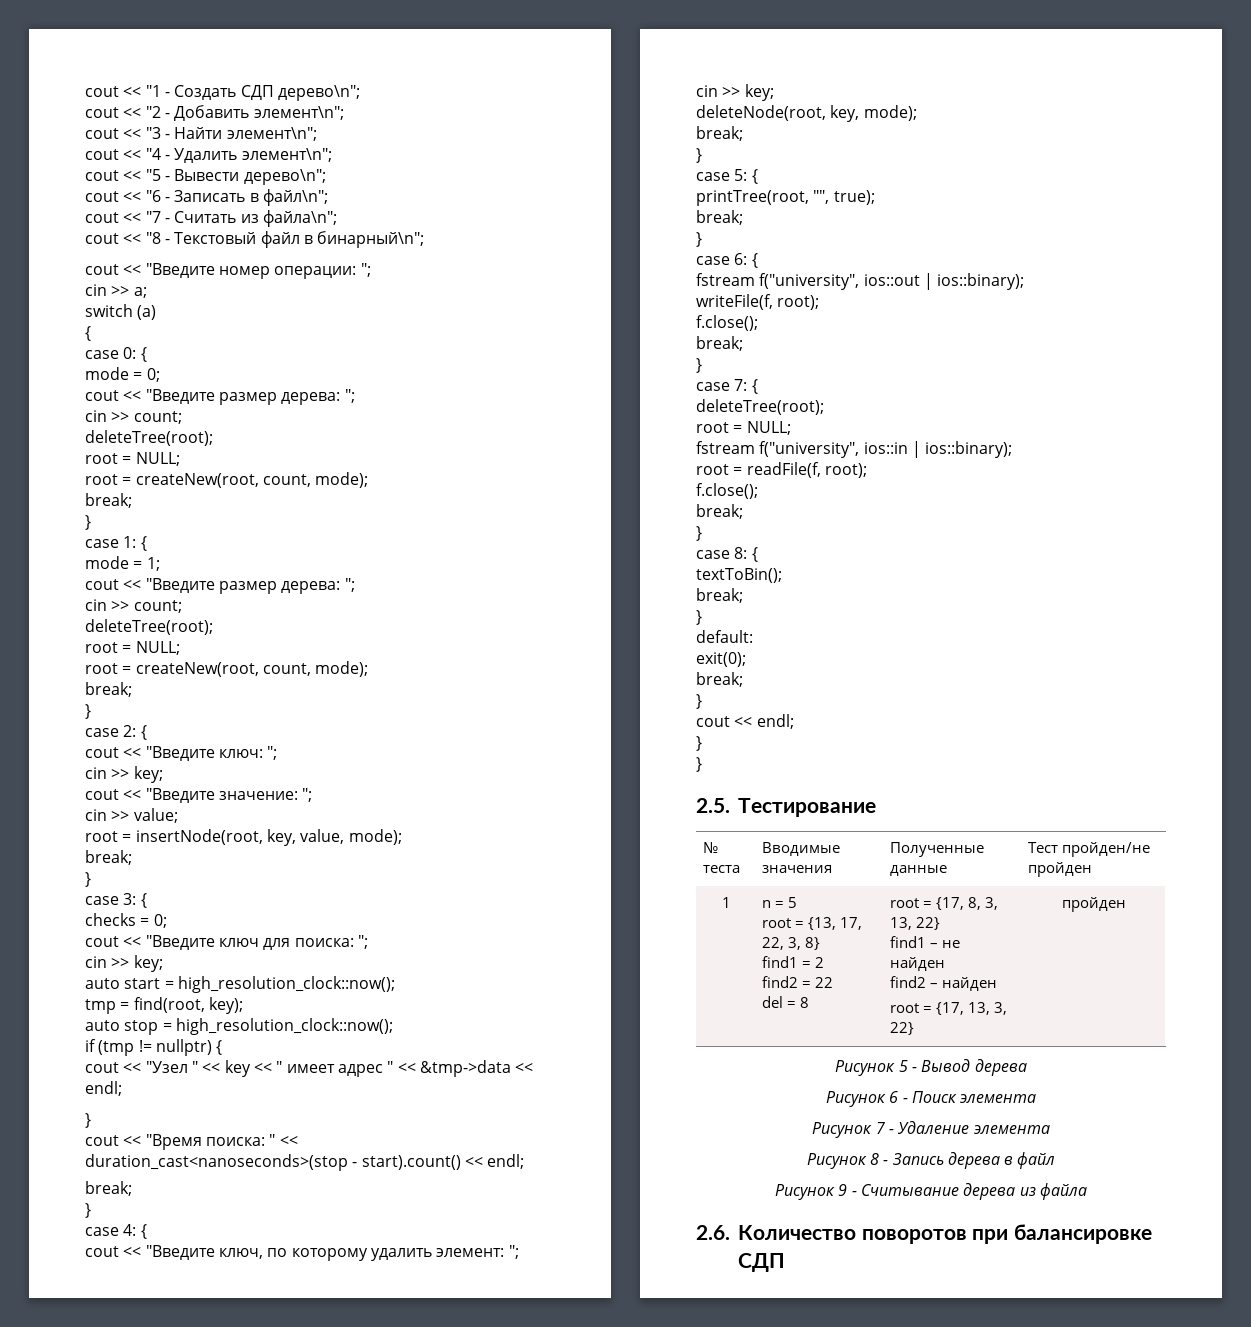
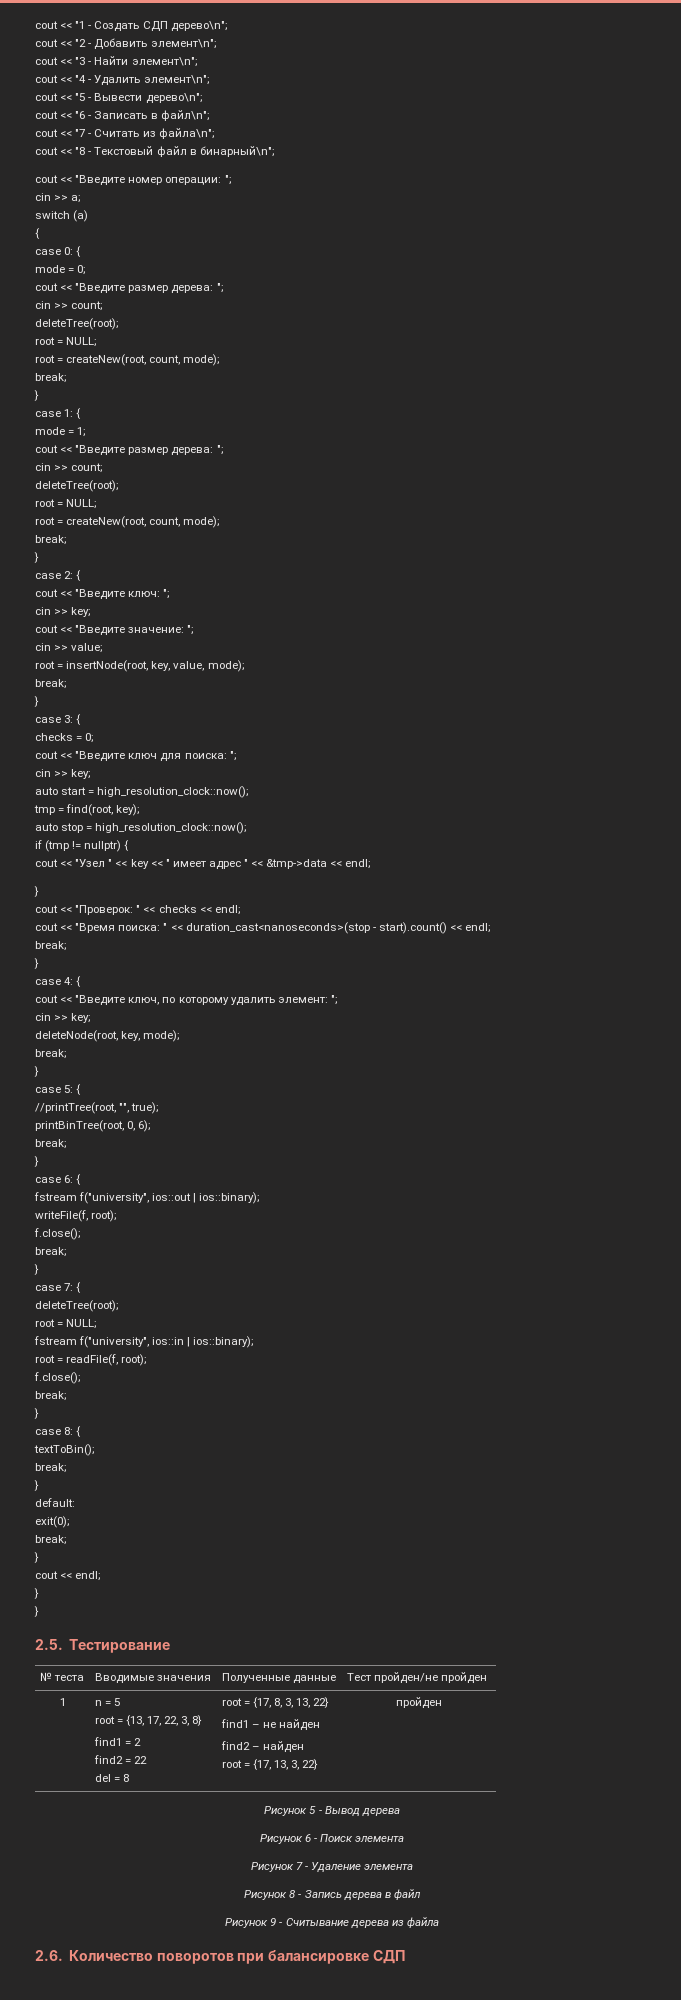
(91, 1120) none -> [35,905,241,915] // cout << "Проверок: " << checks << endl;
[696,190,809,206] printTree(root, -> [35,1102,116,1114] //printTree(root,
(875, 197) none -> [35,1120,152,1132] // printBinTree(root, 0, 6);

